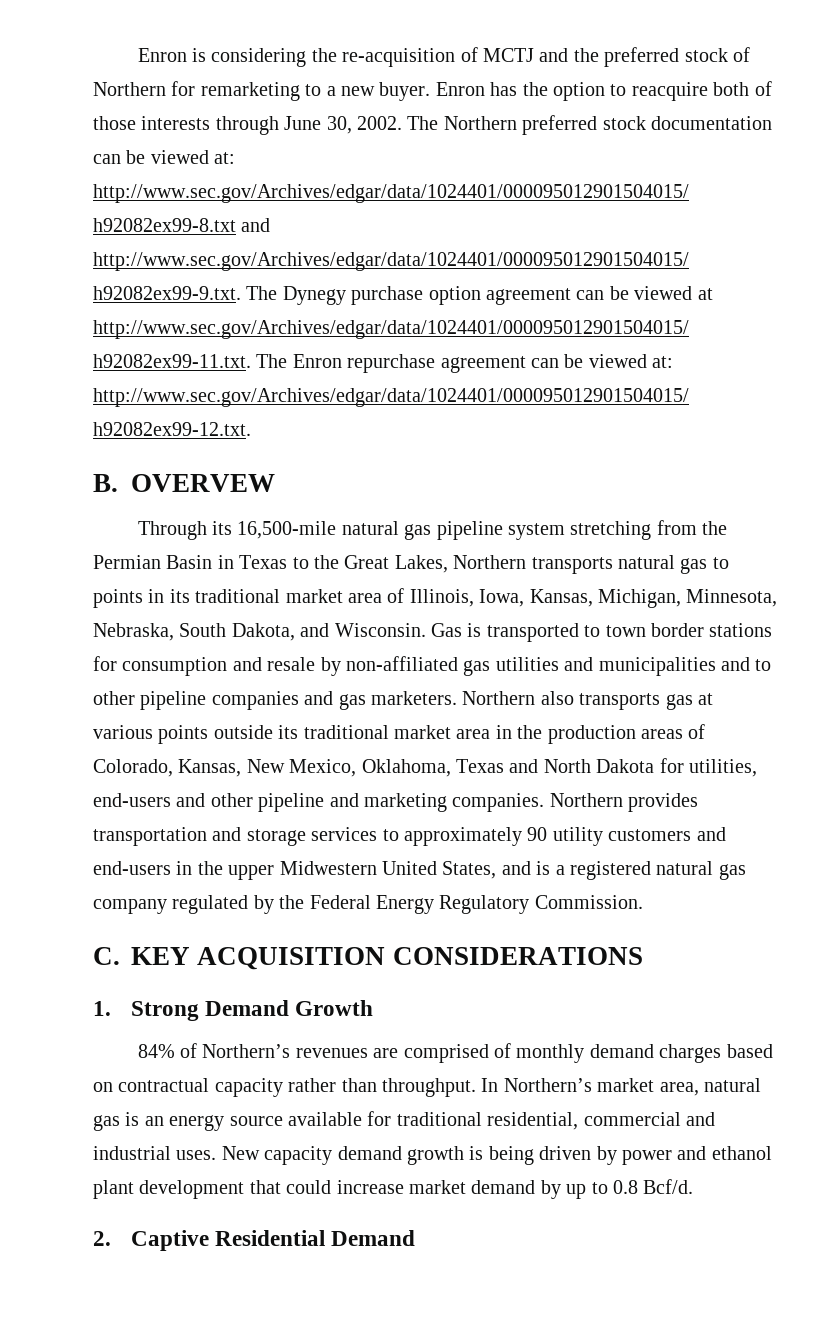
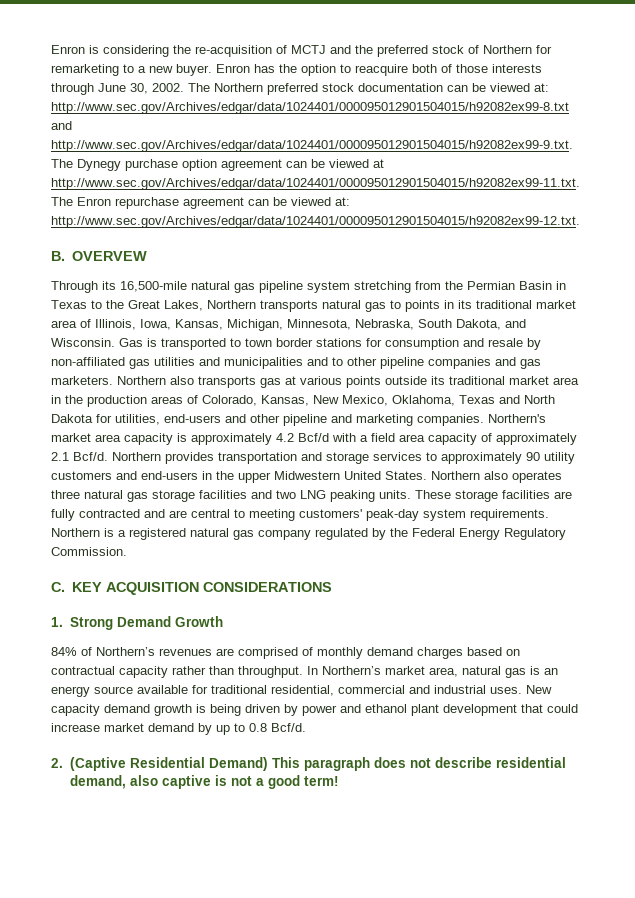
(545, 802) none -> [488,414,546,423] [51,433,577,445] [51,452,108,461] Northern's market area capacity is approximately 4.2 Bcf/d with a field area capacity of approximately 2.1 Bcf/d.
[442,861,531,879] States, and -> [385,471,562,483] [51,490,572,502] [51,509,549,521] [51,528,100,537] States. Northern also operates three natural gas storage facilities and two LNG peaking units. These storage facilities are fully contracted and are central to meeting customers' peak-day system requirements. Northern
[131,1230,416,1251] Captive Residential Demand -> [69,757,566,771] [69,775,339,789] (Captive Residential Demand) This paragraph does not describe residential demand, also captive is not a good term!

